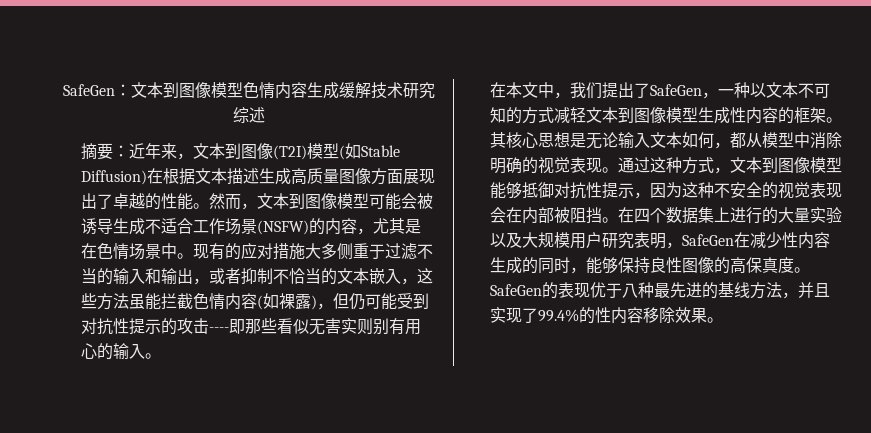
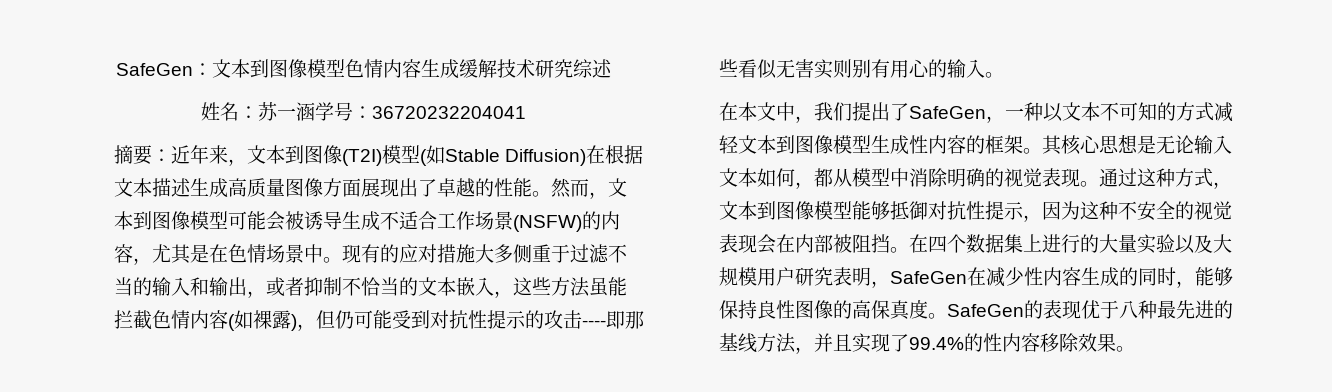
(265, 115) none -> [201,102,526,121] // 姓名：苏一涵学号：36720232204041

